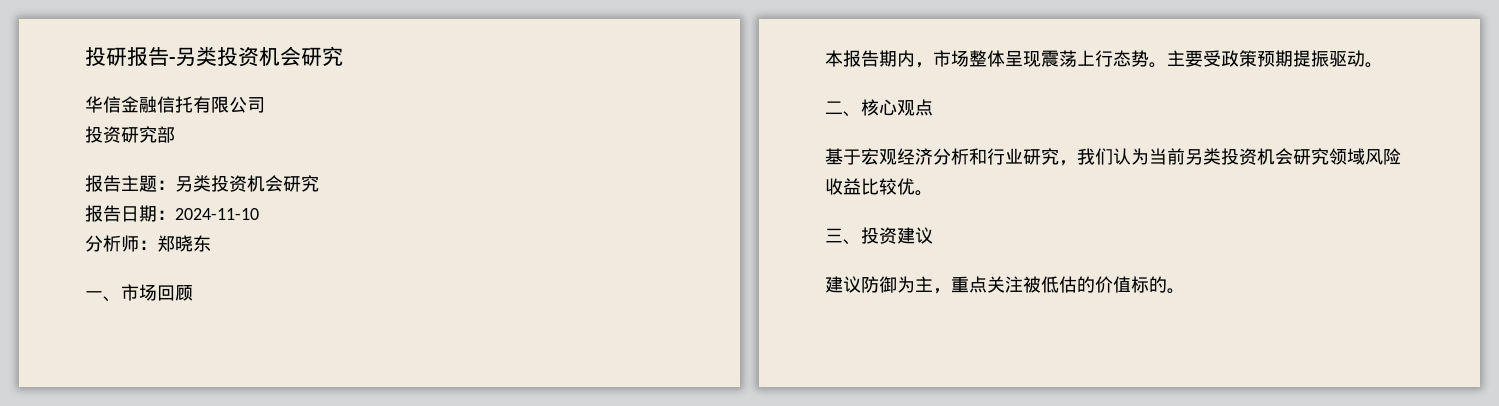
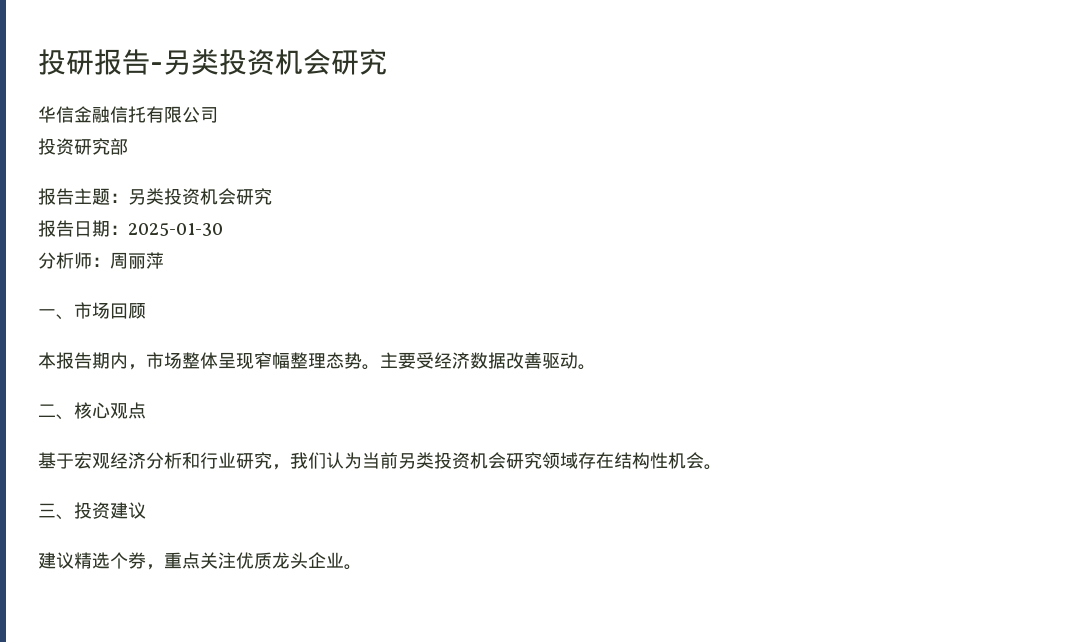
[175,208,259,220] 2024-11-10 -> [128,223,223,236] 2025-01-30
[157,235,211,252] 郑晓东 -> [110,252,164,269] 周丽萍
[1041,50,1113,67] 震荡上行 -> [254,352,326,369] 窄幅整理
[1221,50,1329,67] 政策预期提振 -> [434,352,542,369] 经济数据改善
[1365,148,1401,165] [825,178,915,195] 风险收益比较优 -> [578,452,704,469] 存在结构性机会
[861,276,933,293] 防御为主 -> [74,552,146,569] 精选个券
[1023,276,1167,293] 被低估的价值标的 -> [236,552,344,569] 优质龙头企业

